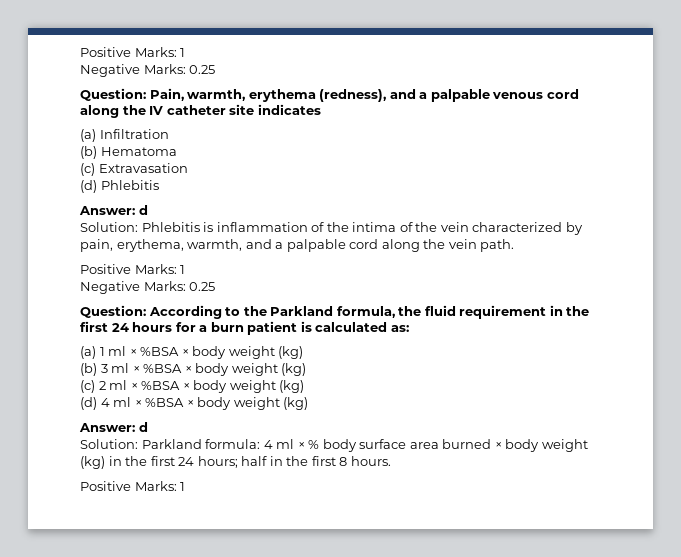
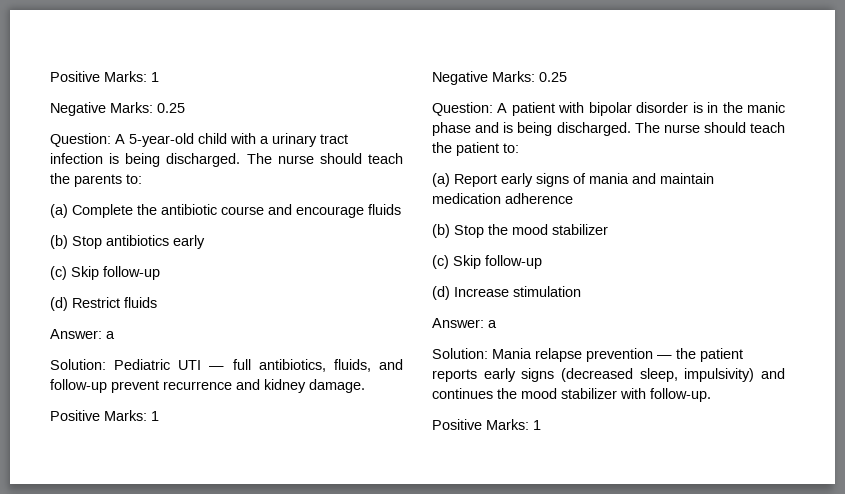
[80,47,186,57] [80,64,216,77] [80,88,579,102] [80,104,321,118] [80,129,169,142] [80,146,177,159] [80,163,188,176] [80,180,159,193] [79,205,148,215] [80,222,583,235] [80,239,515,252] [80,264,186,274] [80,281,216,294] [80,305,590,319] [80,321,409,335] [80,346,304,359] [80,363,307,376] [80,380,305,393] [80,397,309,410] [79,422,148,432] [80,439,588,452] [80,456,391,469] Positive Marks: 1 // Negative Marks: 0.25 // Question: Pain, warmth, erythema (redness), and a palpable venous cord along the IV catheter site indicates // (a) Infiltration // (b) Hematoma // (c) Extravasation // (d) Phlebitis // Answer: d // Solution: Phlebitis is inflammation of the intima of the vein characterized by pain, erythema, warmth, and a palpable cord along the vein path. // Positive Marks: 1 // Negative Marks: 0.25 // Question: According to the Parkland formula, the fluid requirement in the first 24 hours for a burn patient is calculated as: // (a) 1 ml × %BSA × body weight (kg) // (b) 3 ml × %BSA × body weight (kg) // (c) 2 ml × %BSA × body weight (kg) // (d) 4 ml × %BSA × body weight (kg) // Answer: d // Solution: Parkland formula: 4 ml × % body surface area burned × body weight (kg) in the first 24 hours; half in the first 8 hours. -> [50,71,159,82] [50,102,185,116] [50,133,348,147] [50,153,403,167] [50,173,142,187] [50,204,401,218] [50,235,205,249] [50,266,160,280] [50,297,157,311] [50,329,115,339] [50,359,403,372] [50,379,365,393] [50,410,159,421] [432,71,567,85] [432,102,785,116] [432,122,785,136] [432,142,519,156] [432,173,714,187] [432,193,573,204] [432,224,608,238] [432,255,542,269] [432,286,581,300] [432,318,497,328] [432,348,743,362] [432,368,785,382] [432,388,711,402] Positive Marks: 1 // Negative Marks: 0.25 // Question: A 5-year-old child with a urinary tract infection is being discharged. The nurse should teach the parents to: // (a) Complete the antibiotic course and encourage fluids // (b) Stop antibiotics early // (c) Skip follow-up // (d) Restrict fluids // Answer: a // Solution: Pediatric UTI — full antibiotics, fluids, and follow-up prevent recurrence and kidney damage. // Positive Marks: 1 // Negative Marks: 0.25 // Question: A patient with bipolar disorder is in the manic phase and is being discharged. The nurse should teach the patient to: // (a) Report early signs of mania and maintain medication adherence // (b) Stop the mood stabilizer // (c) Skip follow-up // (d) Increase stimulation // Answer: a // Solution: Mania relapse prevention — the patient reports early signs (decreased sleep, impulsivity) and continues the mood stabilizer with follow-up.

